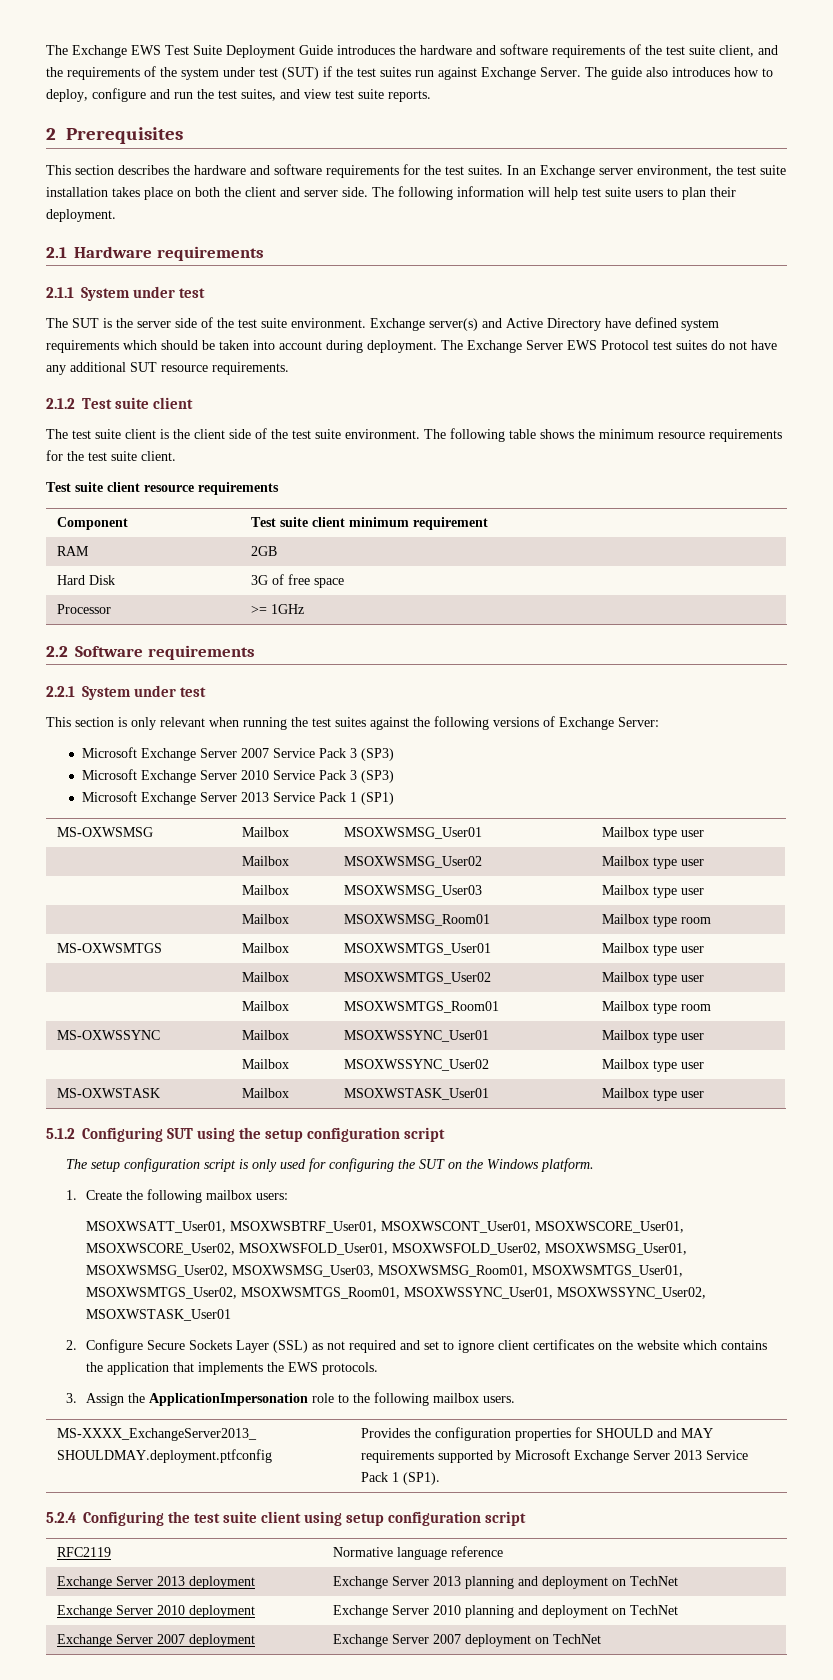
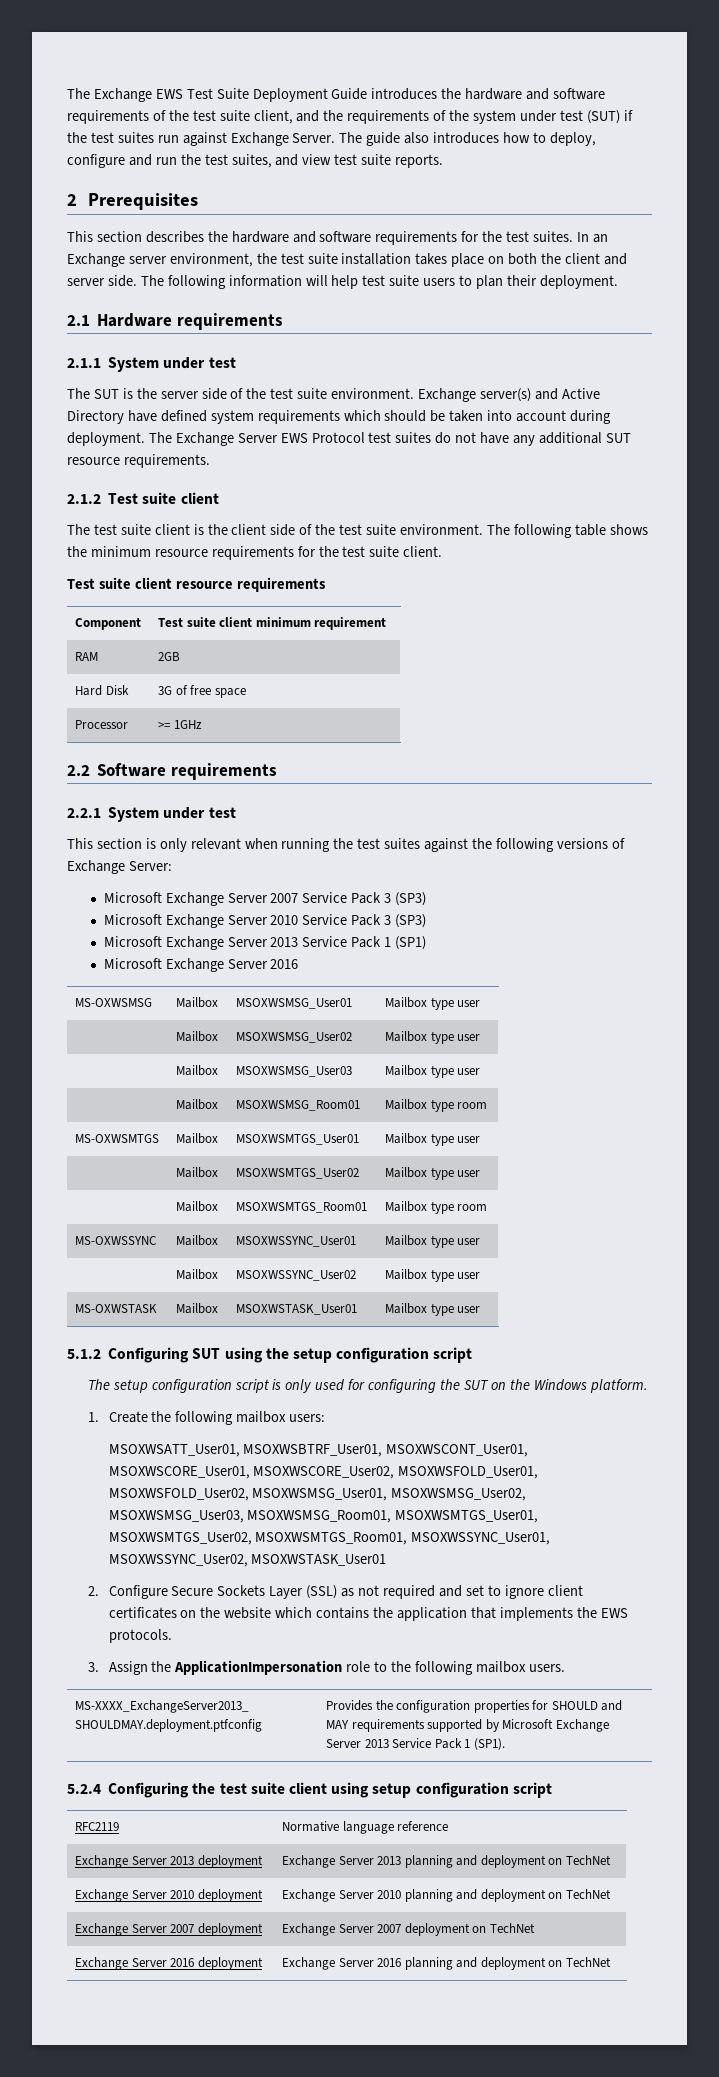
(394, 798) none -> [103,958,299,972] // Microsoft Exchange Server 2016
(601, 1639) none -> [75,1957,263,1970] [282,1957,611,1970] // Exchange Server 2016 deployment | Exchange Server 2016 planning and deployment on TechNet

